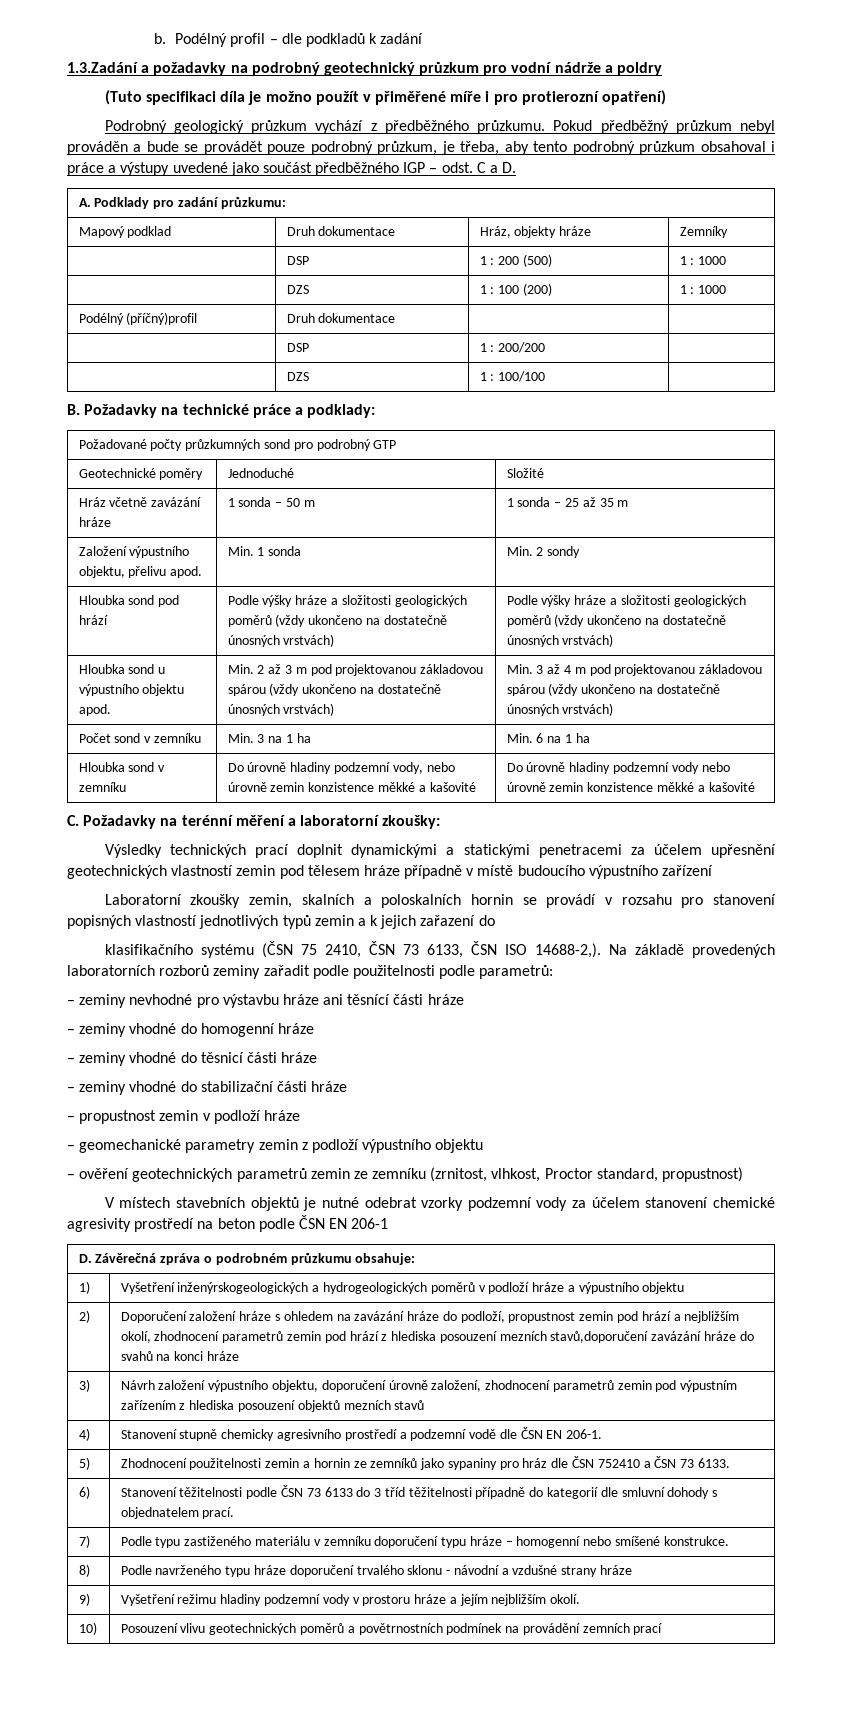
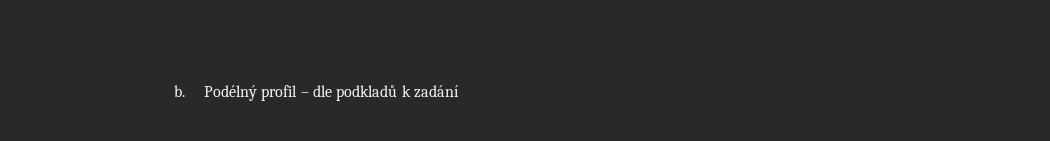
[67,62,663,76] [104,90,666,105] [104,120,775,134] [67,141,776,155] [67,162,517,176] [78,197,286,209] [78,226,172,238] [286,226,396,236] [479,226,592,238] [679,226,728,238] [286,256,309,265] [479,254,553,267] [679,256,727,265] [286,285,309,294] [479,283,553,296] [679,285,727,294] [78,312,198,325] [286,313,396,323] [286,343,309,352] [479,342,546,353] [286,372,309,381] [479,371,546,382] [67,404,376,418] [78,439,397,451] [78,468,204,480] [227,468,294,478] [506,468,544,478] [78,497,202,507] [78,517,111,527] [227,497,315,507] [506,497,629,507] [78,546,190,558] [78,566,203,578] [227,546,302,556] [506,546,581,558] [78,595,180,607] [78,615,108,625] [227,595,467,607] [227,614,447,627] [227,634,335,647] [506,595,746,607] [506,614,726,627] [506,634,614,647] [78,664,166,674] [78,684,185,696] [78,704,111,716] [227,664,484,676] [227,683,441,696] [227,703,335,716] [506,664,763,676] [506,683,720,696] [506,703,614,716] [78,733,202,743] [227,733,311,743] [506,733,590,743] [78,762,166,772] [78,782,126,792] [227,762,455,774] [227,782,476,792] [506,762,730,774] [506,782,755,792] [67,815,441,829] [104,844,776,858] [67,865,714,879] [104,894,776,908] [67,915,495,929] [104,941,775,958] [67,965,554,979] [67,994,464,1008] [67,1023,314,1037] [67,1052,318,1066] [67,1081,348,1095] [67,1110,300,1124] [67,1139,484,1153] [67,1167,744,1182] [104,1197,776,1211] [67,1215,389,1232] [78,1253,416,1265] [78,1281,90,1294] [120,1282,685,1294] [78,1310,90,1323] [120,1311,740,1323] [120,1331,754,1343] [120,1351,240,1361] [78,1379,90,1392] [120,1380,738,1392] [120,1400,425,1412] [78,1428,90,1441] [120,1427,603,1441] [78,1457,90,1470] [120,1456,730,1470] [78,1486,90,1499] [120,1485,718,1499] [120,1507,235,1519] [78,1535,90,1548] [120,1536,729,1548] [78,1564,90,1577] [120,1565,633,1577] [78,1593,90,1606] [120,1594,581,1606] [78,1622,97,1635] [120,1623,663,1635] // 1.3.Zadání a požadavky na podrobný geotechnický průzkum pro vodní nádrže a poldry // (Tuto specifikaci díla je možno použít v přiměřené míře i pro protierozní opatření) // Podrobný geologický průzkum vychází z předběžného průzkumu. Pokud předběžný průzkum nebyl prováděn a bude se provádět pouze podrobný průzkum, je třeba, aby tento podrobný průzkum obsahoval i práce a výstupy uvedené jako součást předběžného IGP – odst. C a D. // A. Podklady pro zadání průzkumu: // Mapový podklad | Druh dokumentace | Hráz, objekty hráze | Zemníky // | DSP | 1 : 200 (500) | 1 : 1000 // | DZS | 1 : 100 (200) | 1 : 1000 // Podélný (příčný)profil | Druh dokumentace | | // | DSP | 1 : 200/200 | // | DZS | 1 : 100/100 | // B. Požadavky na technické práce a podklady: // Požadované počty průzkumných sond pro podrobný GTP // Geotechnické poměry | Jednoduché | Složité // Hráz včetně zavázání hráze | 1 sonda – 50 m | 1 sonda – 25 až 35 m // Založení výpustního objektu, přelivu apod. | Min. 1 sonda | Min. 2 sondy // Hloubka sond pod hrází | Podle výšky hráze a složitosti geologických poměrů (vždy ukončeno na dostatečně únosných vrstvách) | Podle výšky hráze a složitosti geologických poměrů (vždy ukončeno na dostatečně únosných vrstvách) // Hloubka sond u výpustního objektu apod. | Min. 2 až 3 m pod projektovanou základovou spárou (vždy ukončeno na dostatečně únosných vrstvách) | Min. 3 až 4 m pod projektovanou základovou spárou (vždy ukončeno na dostatečně únosných vrstvách) // Počet sond v zemníku | Min. 3 na 1 ha | Min. 6 na 1 ha // Hloubka sond v zemníku | Do úrovně hladiny podzemní vody, nebo úrovně zemin konzistence měkké a kašovité | Do úrovně hladiny podzemní vody nebo úrovně zemin konzistence měkké a kašovité // C. Požadavky na terénní měření a laboratorní zkoušky: // Výsledky technických prací doplnit dynamickými a statickými penetracemi za účelem upřesnění geotechnických vlastností zemin pod tělesem hráze případně v místě budoucího výpustního zařízení // Laboratorní zkoušky zemin, skalních a poloskalních hornin se provádí v rozsahu pro stanovení popisných vlastností jednotlivých typů zemin a k jejich zařazení do // klasifikačního systému (ČSN 75 2410, ČSN 73 6133, ČSN ISO 14688-2,). Na základě provedených laboratorních rozborů zeminy zařadit podle použitelnosti podle parametrů: // – zeminy nevhodné pro výstavbu hráze ani těsnící části hráze // – zeminy vhodné do homogenní hráze // – zeminy vhodné do těsnicí části hráze // – zeminy vhodné do stabilizační části hráze // – propustnost zemin v podloží hráze // – geomechanické parametry zemin z podloží výpustního objektu // – ověření geotechnických parametrů zemin ze zemníku (zrnitost, vlhkost, Proctor standard, propustnost) // V místech stavebních objektů je nutné odebrat vzorky podzemní vody za účelem stanovení chemické agresivity prostředí na beton podle ČSN EN 206-1 // D. Závěrečná zpráva o podrobném průzkumu obsahuje: // 1) | Vyšetření inženýrskogeologických a hydrogeologických poměrů v podloží hráze a výpustního objektu // 2) | Doporučení založení hráze s ohledem na zavázání hráze do podloží, propustnost zemin pod hrází a nejbližším okolí, zhodnocení parametrů zemin pod hrází z hlediska posouzení mezních stavů,doporučení zavázání hráze do svahů na konci hráze // 3) | Návrh založení výpustního objektu, doporučení úrovně založení, zhodnocení parametrů zemin pod výpustním zařízením z hlediska posouzení objektů mezních stavů // 4) | Stanovení stupně chemicky agresivního prostředí a podzemní vodě dle ČSN EN 206-1. // 5) | Zhodnocení použitelnosti zemin a hornin ze zemníků jako sypaniny pro hráz dle ČSN 752410 a ČSN 73 6133. // 6) | Stanovení těžitelnosti podle ČSN 73 6133 do 3 tříd těžitelnosti případně do kategorií dle smluvní dohody s objednatelem prací. // 7) | Podle typu zastiženého materiálu v zemníku doporučení typu hráze – homogenní nebo smíšené konstrukce. // 8) | Podle navrženého typu hráze doporučení trvalého sklonu - návodní a vzdušné strany hráze // 9) | Vyšetření režimu hladiny podzemní vody v prostoru hráze a jejím nejbližším okolí. // 10) | Posouzení vlivu geotechnických poměrů a povětrnostních podmínek na provádění zemních prací -> (459, 91) none

